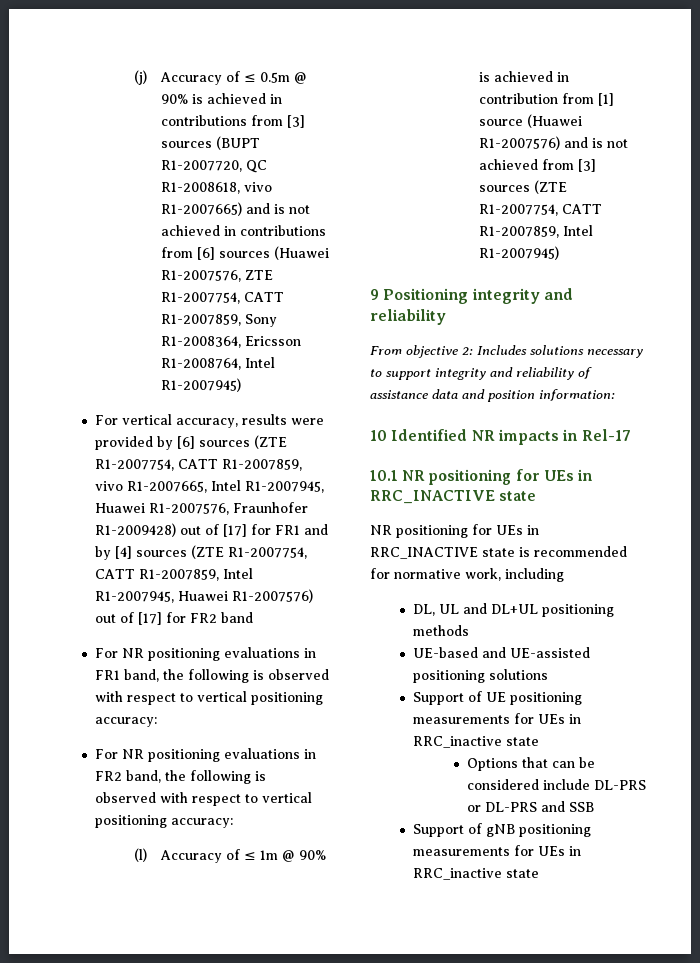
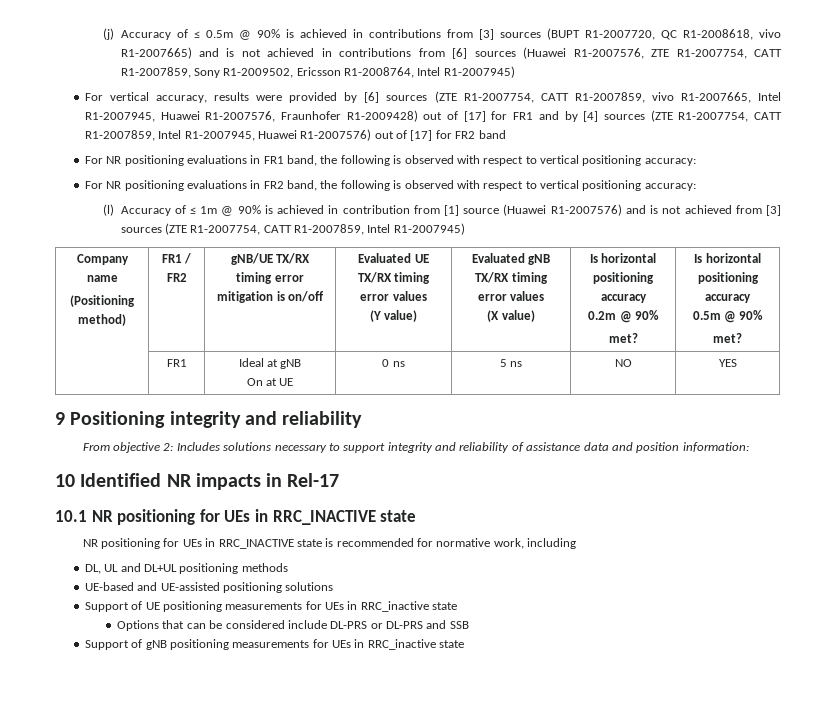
[160,336,241,348] R1-2008364, -> [223,68,294,78] R1-2009502,
(559, 253) none -> [76,254,129,265] [86,275,118,282] [70,295,135,307] [78,314,126,326] [161,253,192,264] [166,273,187,282] [230,253,311,265] [236,272,304,284] [217,291,324,303] [358,253,429,263] [357,272,431,284] [360,291,427,301] [369,310,418,322] [471,253,551,265] [475,272,548,284] [477,291,545,301] [487,310,535,322] [589,253,657,263] [593,272,654,284] [600,294,647,303] [588,310,659,323] [608,333,638,343] [694,253,761,263] [697,272,759,284] [705,294,751,303] [692,310,764,323] [713,333,742,343] [166,359,187,367] [238,358,302,369] [246,378,294,386] [382,359,405,367] [499,359,523,367] [614,359,632,367] [718,359,737,367] // Company name // (Positioning method) | FR1 / FR2 | gNB/UE TX/RX timing error mitigation is on/off | Evaluated UE TX/RX timing error values // (Y value) | Evaluated gNB TX/RX timing error values // (X value) | Is horizontal positioning accuracy // 0.2m @ 90% // met? | Is horizontal positioning accuracy // 0.5m @ 90% // met? // | FR1 | Ideal at gNB // On at UE | 0 ns | 5 ns | NO | YES

